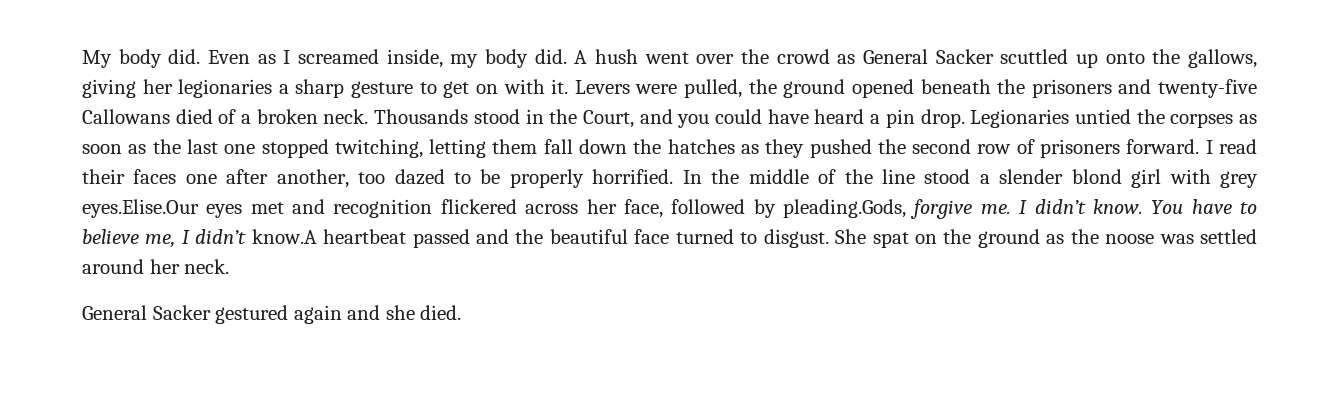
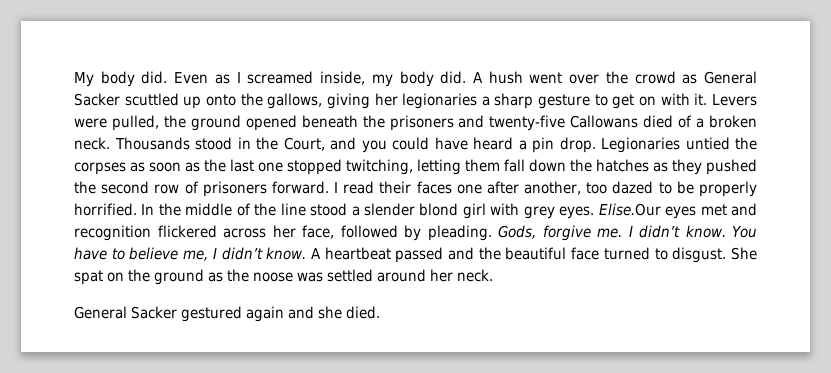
[82,199,199,218] eyes.Elise.Our -> [559,203,661,219] eyes. Elise.Our
[783,199,907,218] pleading.Gods, -> [427,225,537,241] pleading. Gods,
[251,229,317,244] know.A -> [266,247,321,260] know. A

